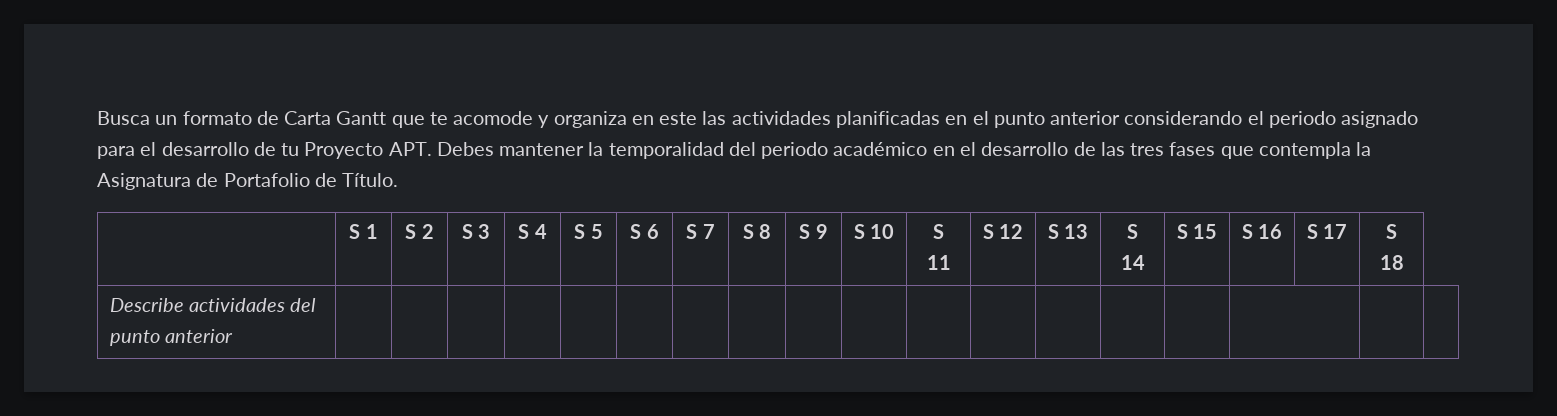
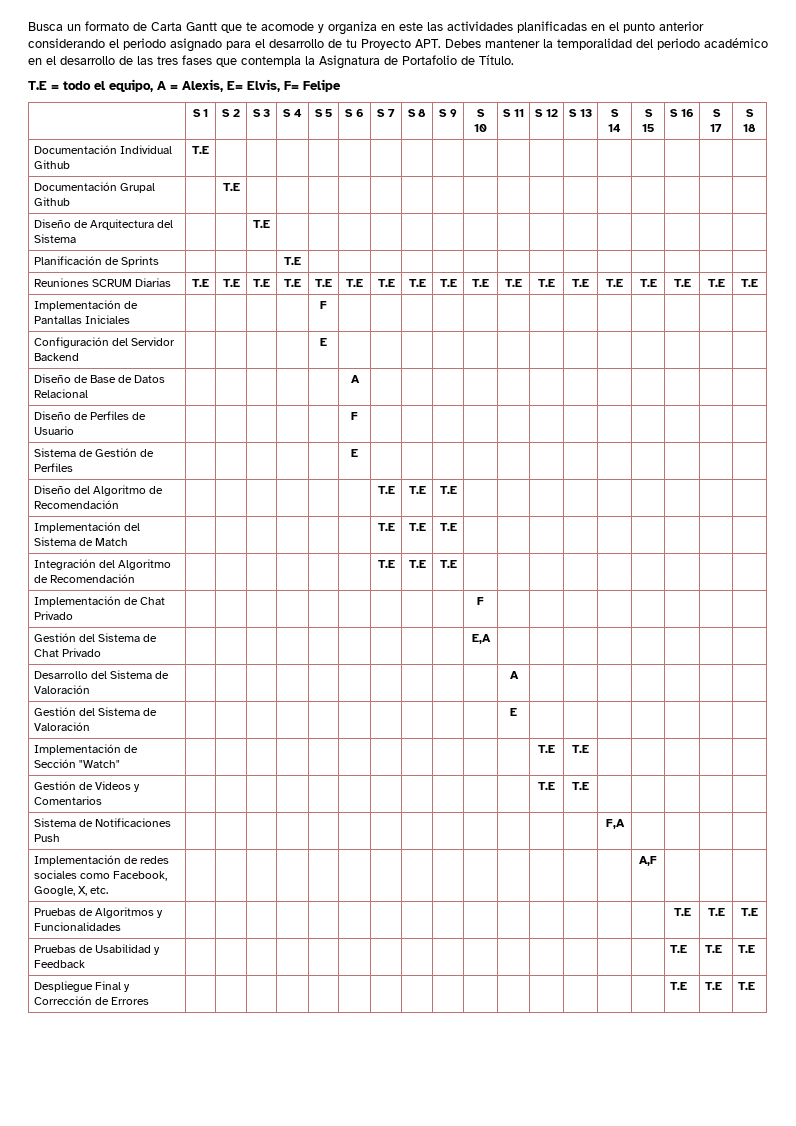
(399, 180) none -> [28,79,341,92] // T.E = todo el equipo, A = Alexis, E= Elvis, F= Felipe
[109,298,317,312] [109,329,234,346] Describe actividades del punto anterior | | | | | | | | | | | | | | | | | | -> [34,145,173,154] [34,160,71,169] [192,146,209,154] [34,182,156,193] [34,197,71,206] [222,183,240,191] [34,219,174,230] [34,234,77,243] [253,220,270,228] [34,256,160,267] [284,257,301,265] [34,278,172,287] [192,279,209,287] [222,279,240,287] [253,279,270,287] [284,279,301,287] [315,279,332,287] [346,279,363,287] [377,279,395,287] [408,279,426,287] [439,279,457,287] [472,279,489,287] [505,279,522,287] [538,279,555,287] [572,279,589,287] [606,279,623,287] [639,279,657,287] [673,279,691,287] [707,279,725,287] [741,279,758,287] [34,300,139,311] [34,315,131,324] [320,301,327,309] [34,337,176,348] [34,353,80,361] [320,338,327,346] [34,374,166,383] [34,389,89,398] [350,375,360,383] [34,411,147,420] [34,426,75,435] [351,412,358,420] [34,448,155,457] [34,463,74,472] [351,449,358,457] [34,485,164,496] [34,500,120,509] [377,486,395,494] [408,486,426,494] [439,486,457,494] [34,522,141,533] [34,537,129,546] [377,523,395,531] [408,523,426,531] [439,523,457,531] [34,559,172,570] [34,574,136,583] [377,560,395,568] [408,560,426,568] [439,560,457,568] [34,596,166,607] [34,611,74,620] [477,597,484,605] [34,633,158,642] [34,648,102,657] [471,634,491,644] [34,670,170,679] [34,685,91,694] [509,671,519,679] [34,707,158,716] [34,722,91,731] [510,708,517,716] [34,744,139,755] [34,759,121,768] [538,745,555,753] [572,745,589,753] [34,781,141,792] [34,796,103,805] [538,782,555,790] [572,782,589,790] [34,818,172,827] [34,834,61,842] [605,819,625,829] [34,855,170,866] [34,870,168,881] [34,886,109,896] [639,856,657,866] [34,907,164,918] [34,922,122,931] [673,908,691,916] [707,908,725,916] [741,908,758,916] [34,944,161,955] [34,960,86,968] [670,945,688,953] [705,945,723,953] [738,945,756,953] [34,981,131,992] [34,996,150,1005] [670,982,688,990] [705,982,723,990] [738,982,756,990] Documentación Individual Github | T.E | | | | | | | | | | | | | | | | | // Documentación Grupal Github | | T.E | | | | | | | | | | | | | | | | // Diseño de Arquitectura del Sistema | | | T.E | | | | | | | | | | | | | | | // Planificación de Sprints | | | | T.E | | | | | | | | | | | | | | // Reuniones SCRUM Diarias | T.E | T.E | T.E | T.E | T.E | T.E | T.E | T.E | T.E | T.E | T.E | T.E | T.E | T.E | T.E | T.E | T.E | T.E // Implementación de Pantallas Iniciales | | | | | F | | | | | | | | | | | | | // Configuración del Servidor Backend | | | | | E | | | | | | | | | | | | | // Diseño de Base de Datos Relacional | | | | | | A | | | | | | | | | | | | // Diseño de Perfiles de Usuario | | | | | | F | | | | | | | | | | | | // Sistema de Gestión de Perfiles | | | | | | E | | | | | | | | | | | | // Diseño del Algoritmo de Recomendación | | | | | | | T.E | T.E | T.E | | | | | | | | | // Implementación del Sistema de Match | | | | | | | T.E | T.E | T.E | | | | | | | | | // Integración del Algoritmo de Recomendación | | | | | | | T.E | T.E | T.E | | | | | | | | | // Implementación de Chat Privado | | | | | | | | | | F | | | | | | | | // Gestión del Sistema de Chat Privado | | | | | | | | | | E,A | | | | | | | | // Desarrollo del Sistema de Valoración | | | | | | | | | | | A | | | | | | | // Gestión del Sistema de Valoración | | | | | | | | | | | E | | | | | | | // Implementación de Sección "Watch" | | | | | | | | | | | | T.E | T.E | | | | | // Gestión de Videos y Comentarios | | | | | | | | | | | | T.E | T.E | | | | | // Sistema de Notificaciones Push | | | | | | | | | | | | | | F,A | | | | // Implementación de redes sociales como Facebook, Google, X, etc. | | | | | | | | | | | | | | | A,F | | | // Pruebas de Algoritmos y Funcionalidades | | | | | | | | | | | | | | | | T.E | T.E | T.E // Pruebas de Usabilidad y Feedback | | | | | | | | | | | | | | | | T.E | T.E | T.E // Despliegue Final y Corrección de Errores | | | | | | | | | | | | | | | | T.E | T.E | T.E

